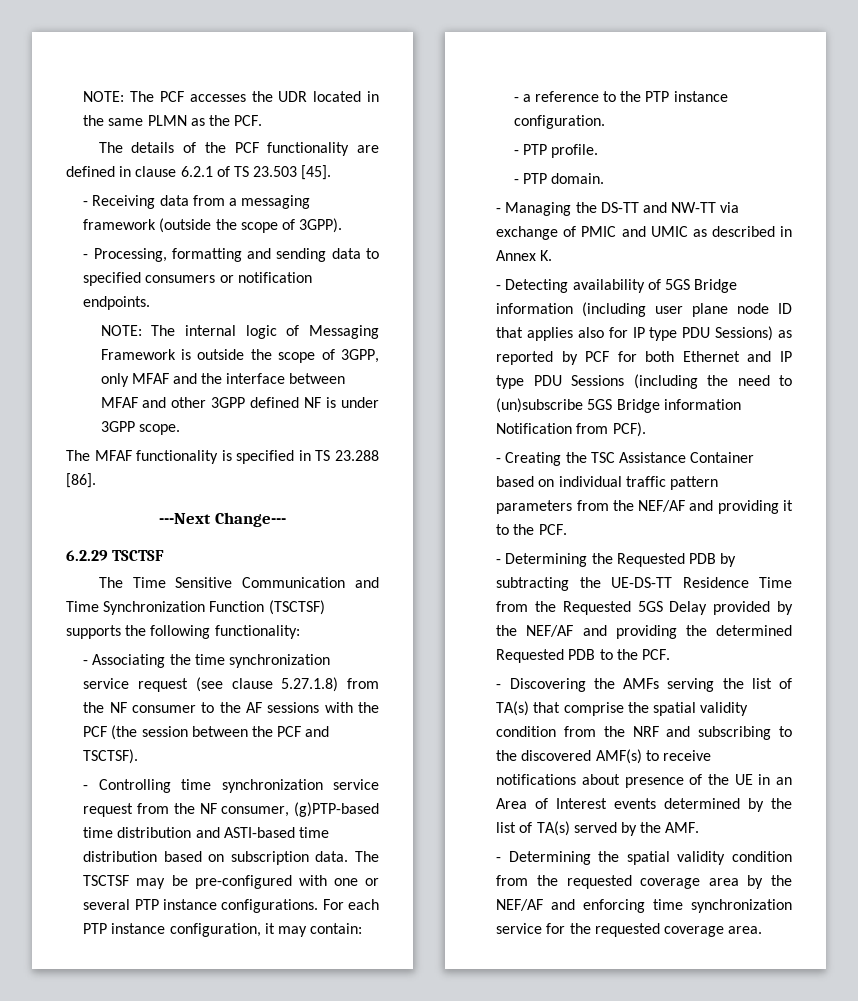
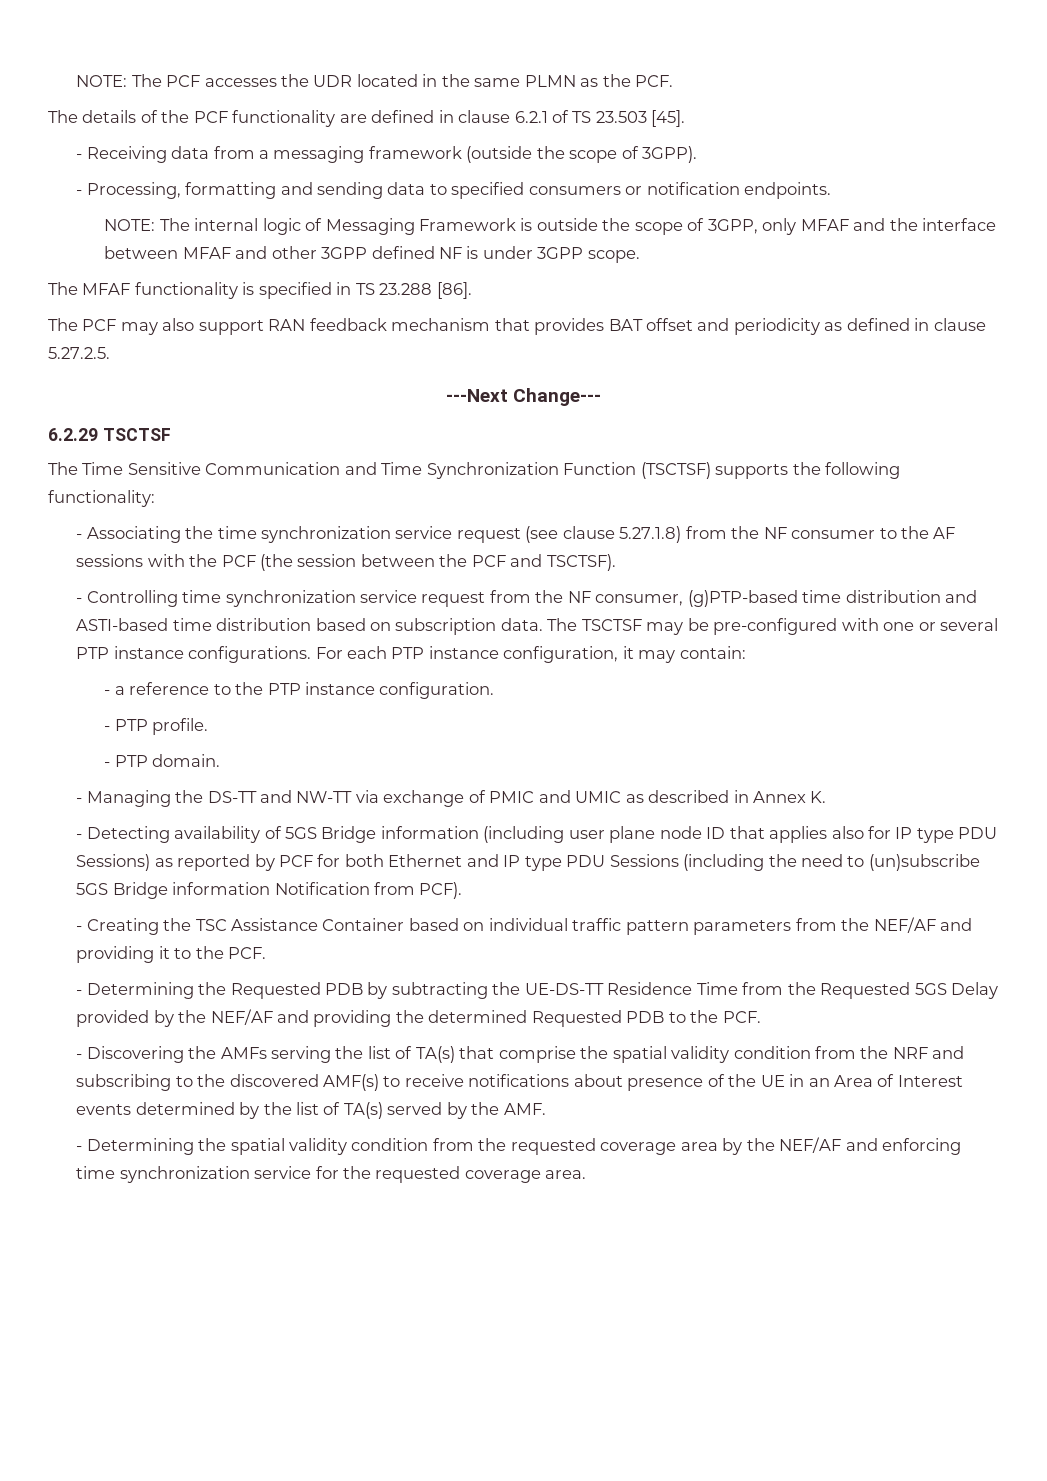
(96, 480) none -> [48,318,986,335] [48,347,110,359] // The PCF may also support RAN feedback mechanism that provides BAT offset and periodicity as defined in clause 5.27.2.5.

